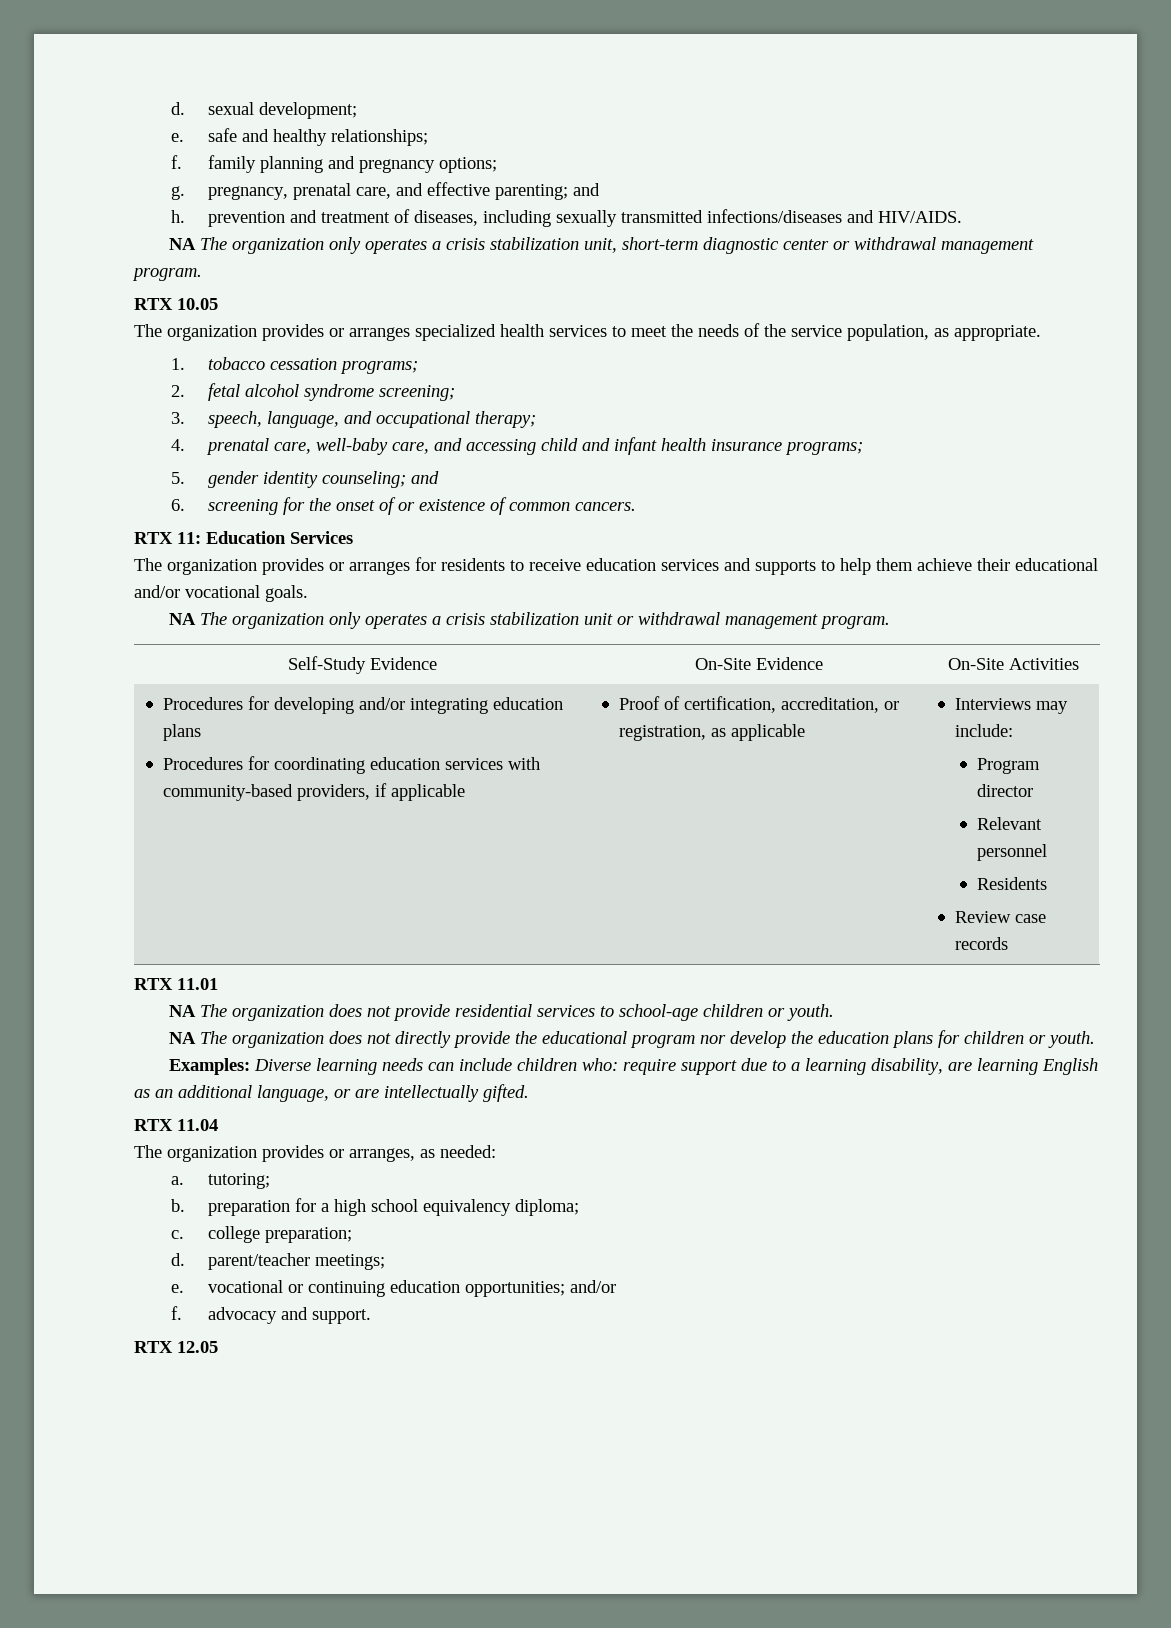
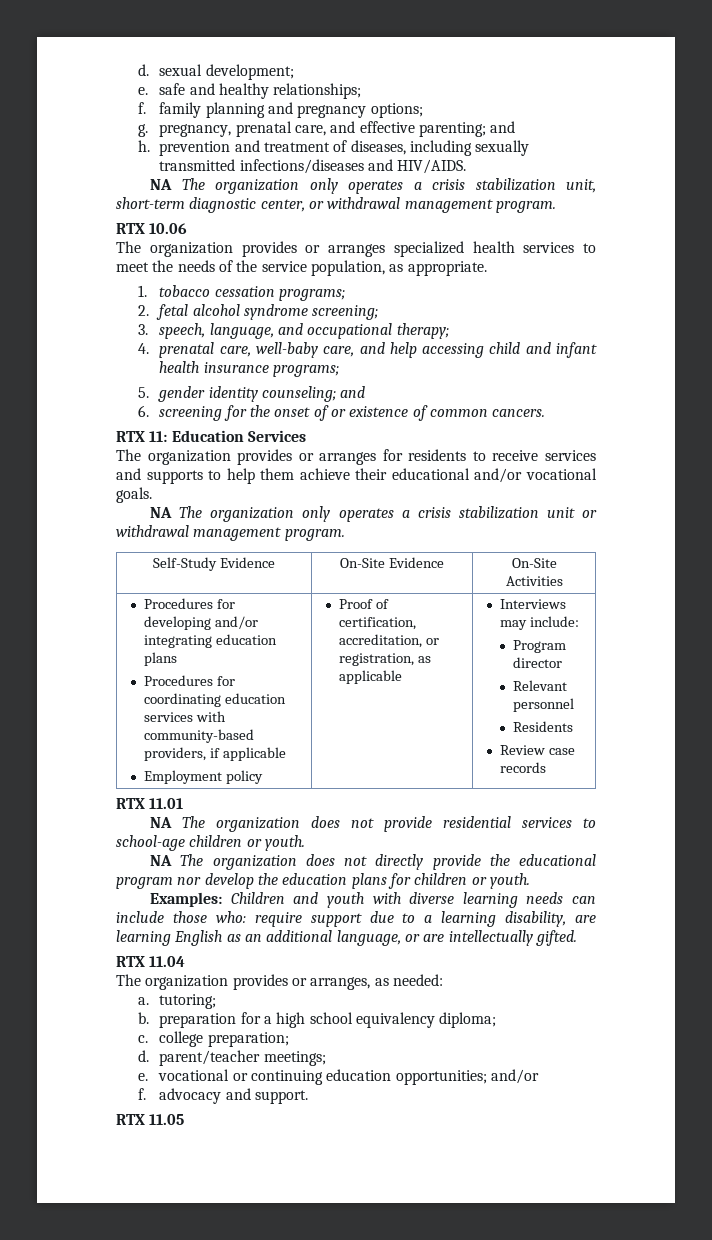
[782,239,829,250] center -> [260,199,305,212] center,
[177,298,218,310] 10.05 -> [149,223,188,234] 10.06
(462, 444) none -> [389,342,417,358] help
[586,558,656,571] education -> (539, 455) none
(465, 792) none -> [144,770,264,784] // Employment policy
[253,1059,311,1071] Diverse -> [230,892,455,908] Children and youth with diverse
[516,1058,577,1071] children -> [172,911,207,923] those
[177,1341,218,1353] 12.05 -> [149,1114,185,1125] 11.05

